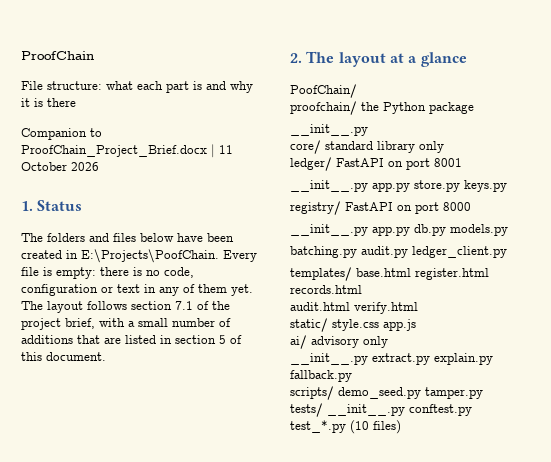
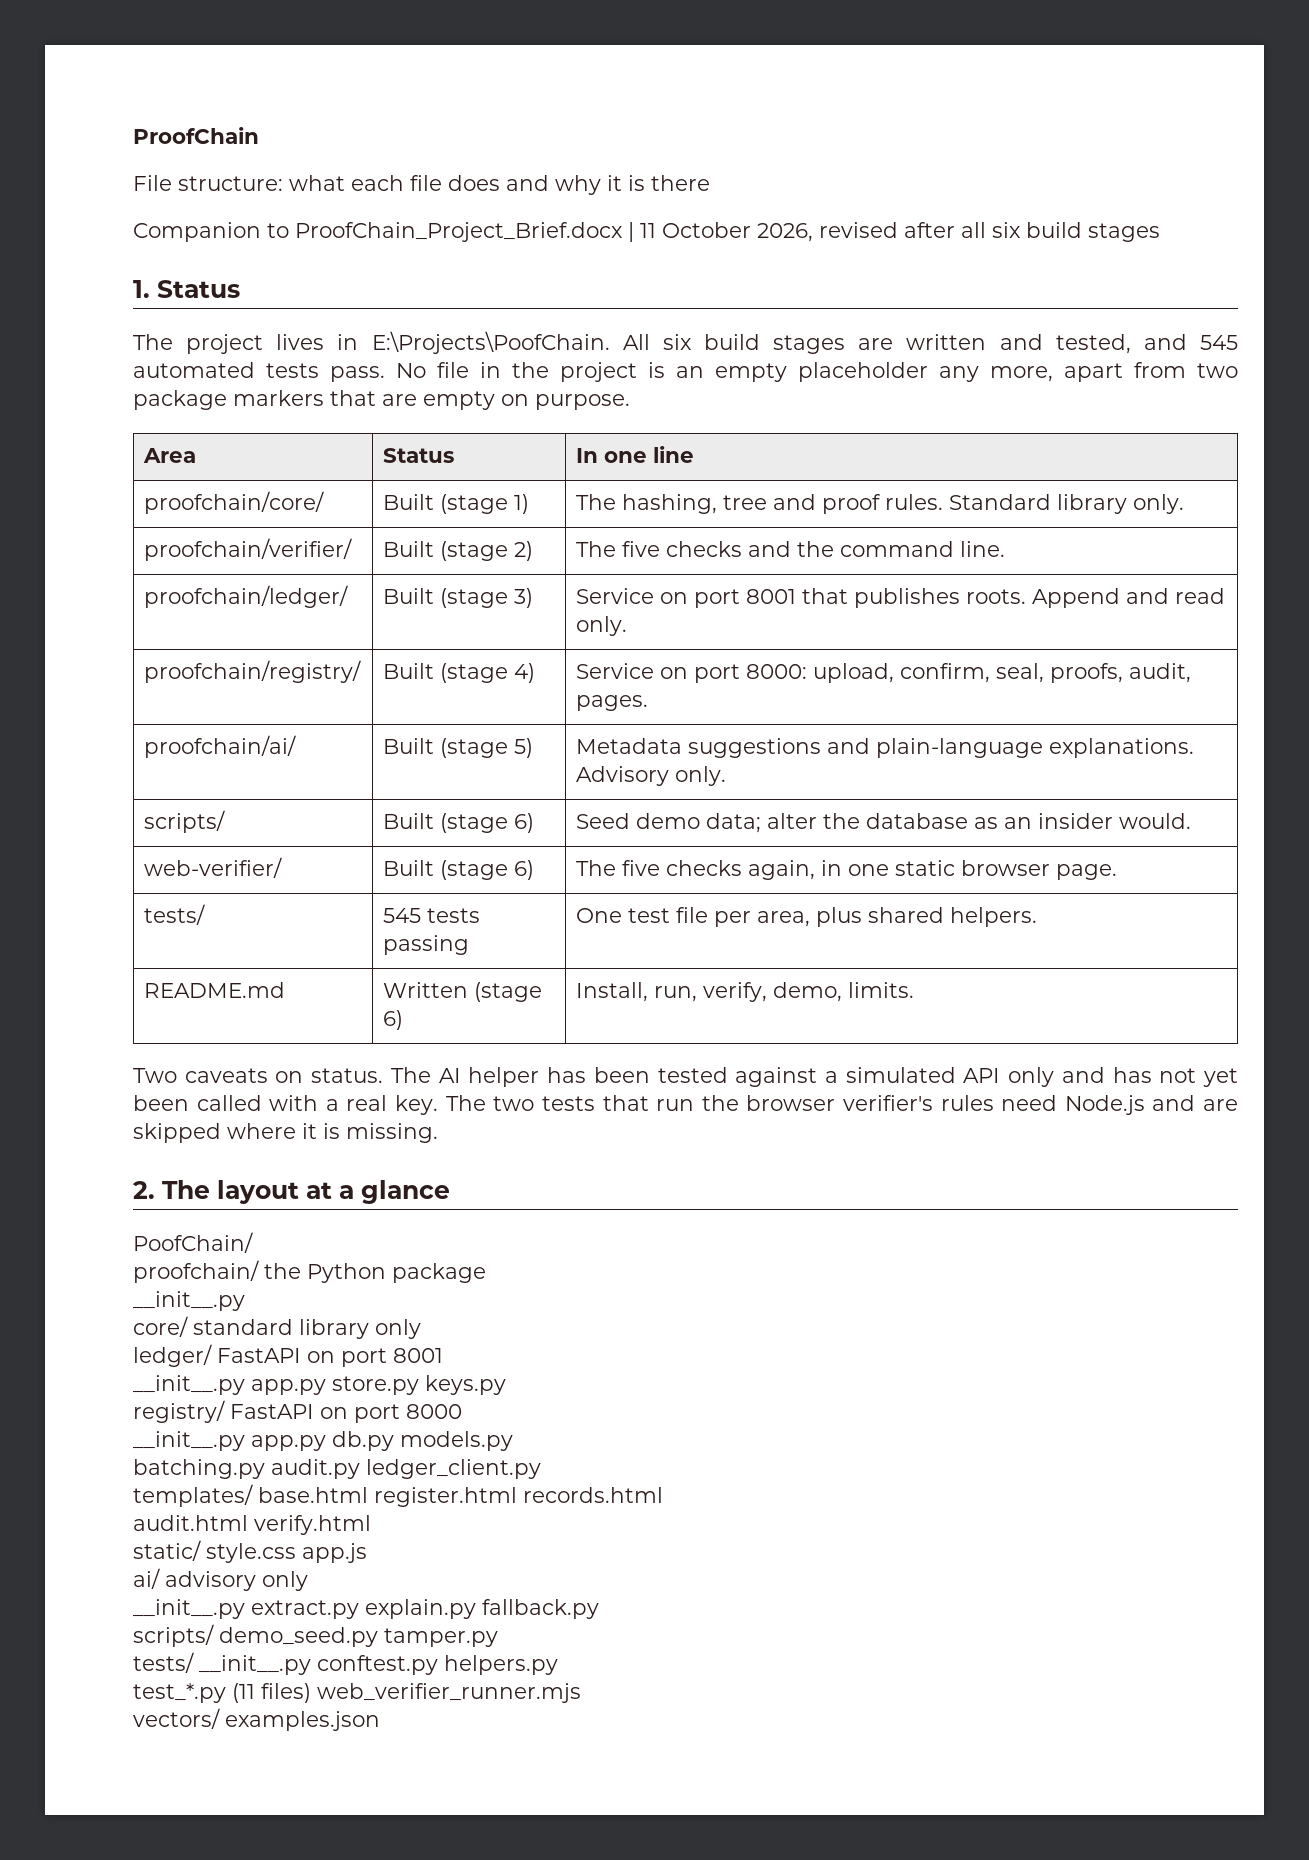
[166,81,202,93] part is -> [410,175,500,191] file does
[71,162,99,171] [21,200,83,211] [21,233,234,242] [21,249,257,263] [21,267,194,279] [21,284,253,296] [21,301,230,313] [21,318,231,330] [21,335,242,344] [21,352,106,361] 2026 // 1. Status // The folders and files below have been created in E:\Projects\PoofChain. Every file is empty: there is no code, configuration or text in any of them yet. The layout follows section 7.1 of the project brief, with a small number of additions that are listed in section 5 of this document. -> [757,222,1160,242] [133,280,240,298] [133,331,1238,354] [133,362,1238,382] [133,390,630,410] [143,448,197,463] [383,448,455,463] [576,446,695,463] [144,491,325,514] [383,494,530,514] [576,494,1185,514] [144,538,353,561] [383,541,534,561] [576,541,1006,557] [144,585,349,608] [383,588,534,608] [576,588,1226,608] [576,616,628,636] [144,660,362,683] [383,663,536,683] [576,663,1192,683] [576,695,649,711] [144,735,297,758] [383,738,534,758] [576,738,1195,758] [576,766,727,786] [144,810,226,833] [383,813,535,833] [576,813,1192,833] [144,857,283,878] [383,860,535,880] [576,860,1118,880] [144,904,206,925] [383,908,481,923] [383,935,470,955] [576,907,1038,927] [144,982,286,998] [383,982,543,1002] [383,1010,404,1030] [576,982,915,1002] [133,1067,1238,1087] [133,1095,1238,1115] [133,1123,438,1143] 2026, revised after all six build stages // 1. Status // The project lives in E:\Projects\PoofChain. All six build stages are written and tested, and 545 automated tests pass. No file in the project is an empty placeholder any more, apart from two package markers that are empty on purpose. // Area | Status | In one line // proofchain/core/ | Built (stage 1) | The hashing, tree and proof rules. Standard library only. // proofchain/verifier/ | Built (stage 2) | The five checks and the command line. // proofchain/ledger/ | Built (stage 3) | Service on port 8001 that publishes roots. Append and read only. // proofchain/registry/ | Built (stage 4) | Service on port 8000: upload, confirm, seal, proofs, audit, pages. // proofchain/ai/ | Built (stage 5) | Metadata suggestions and plain-language explanations. Advisory only. // scripts/ | Built (stage 6) | Seed demo data; alter the database as an insider would. // web-verifier/ | Built (stage 6) | The five checks again, in one static browser page. // tests/ | 545 tests passing | One test file per area, plus shared helpers. // README.md | Written (stage 6) | Install, run, verify, demo, limits. // Two caveats on status. The AI helper has been tested against a simulated API only and has not yet been called with a real key. The two tests that run the browser verifier's rules need Node.js and are skipped where it is missing.
[290,420,401,434] test_*.py (10 files) -> [444,1655,558,1675] [133,1683,581,1703] [133,1708,380,1731] helpers.py // test_*.py (11 files) web_verifier_runner.mjs // vectors/ examples.json

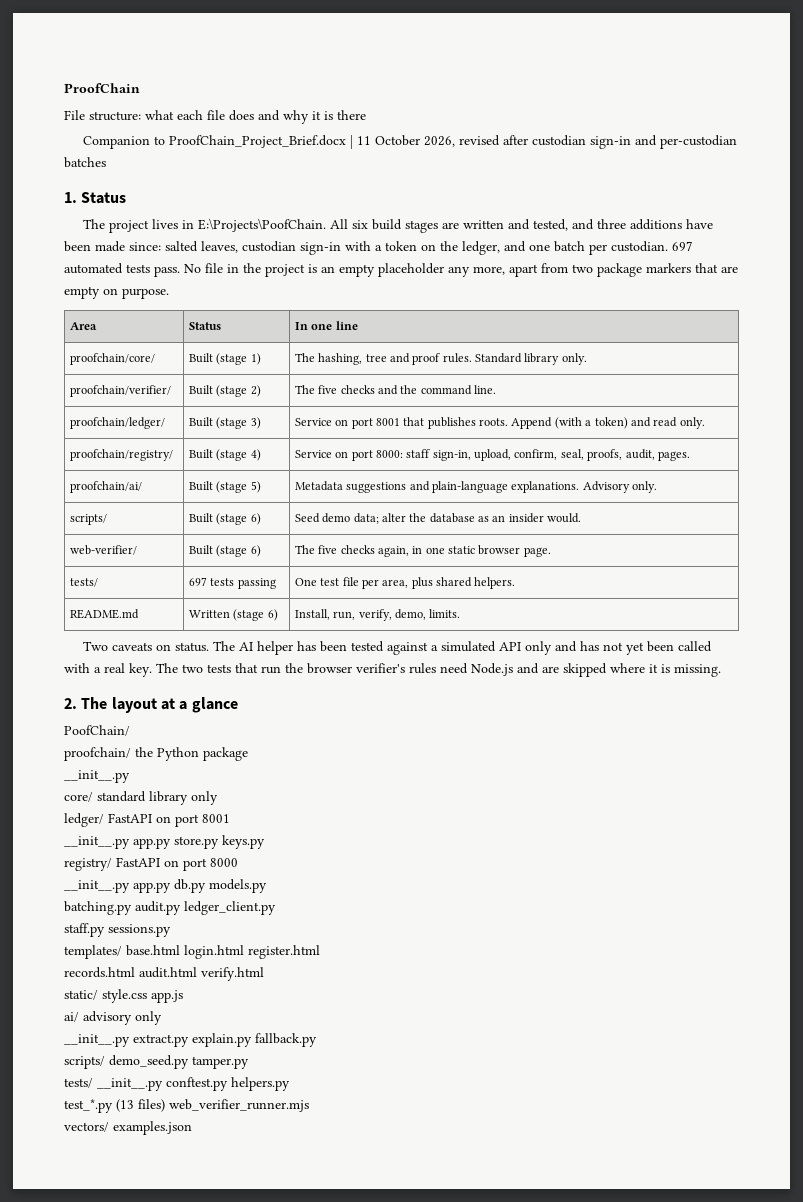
[961,222,1160,242] all six build stages -> [532,135,738,149] [64,157,106,168] custodian sign-in and per-custodian batches
[1199,335,1238,350] 545 -> [597,219,714,230] [64,241,693,255] three additions have been made since: salted leaves, custodian sign-in with a token on the ledger, and one batch per custodian. 697
(1121, 598) none -> [554,417,628,429] (with a token)
(808, 671) none -> [406,449,471,461] staff sign-in,
[383,908,422,923] 545 -> [188,577,207,586] 697
(541, 1469) none -> [64,923,171,937] // staff.py sessions.py
(368, 1495) none -> [184,945,244,959] login.html
(517, 1497) none -> (320, 952) //
(663, 1495) // -> (135, 972) none
[232,1683,255,1703] (11 -> [116,1099,134,1112] (13

